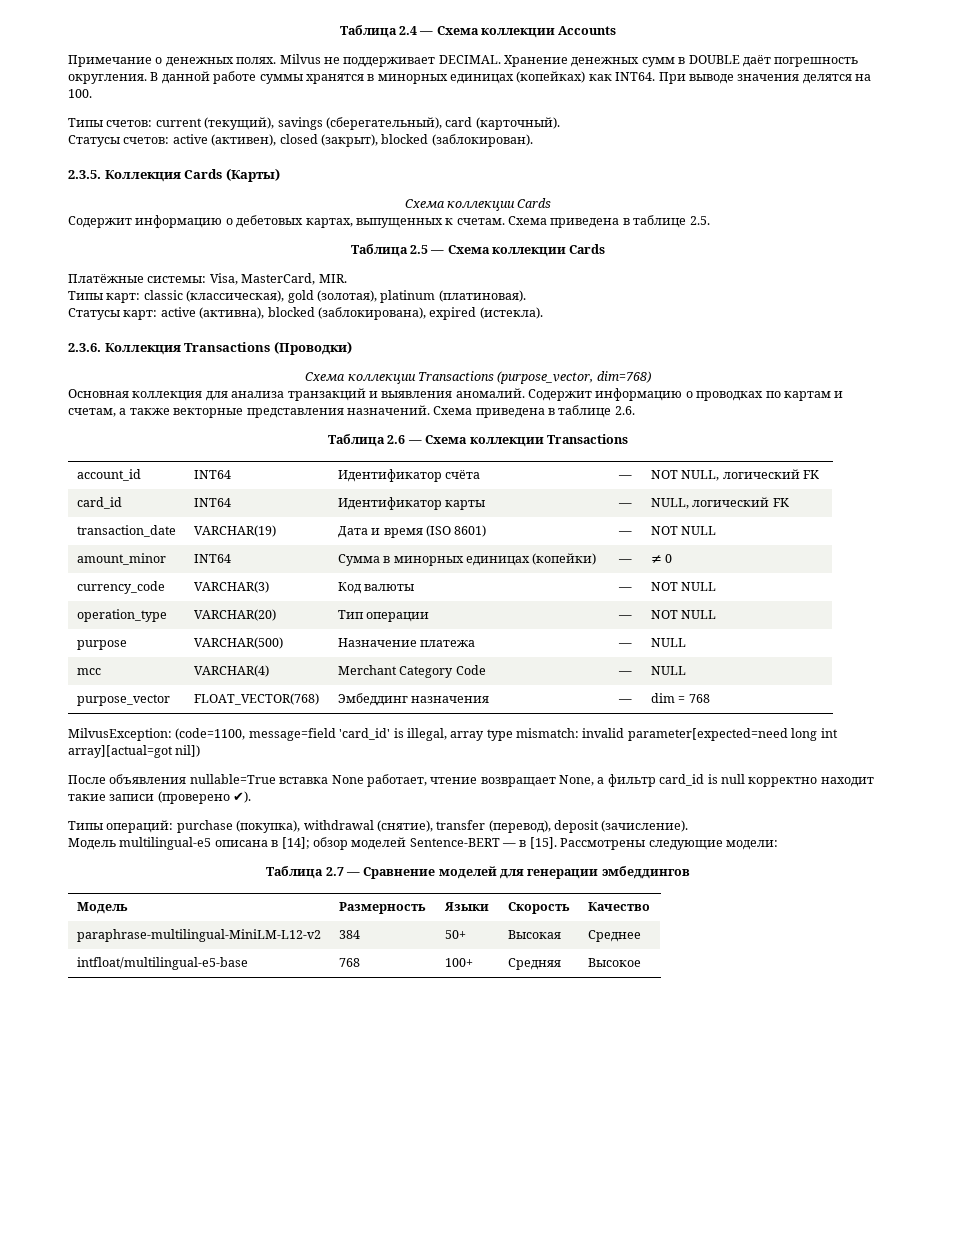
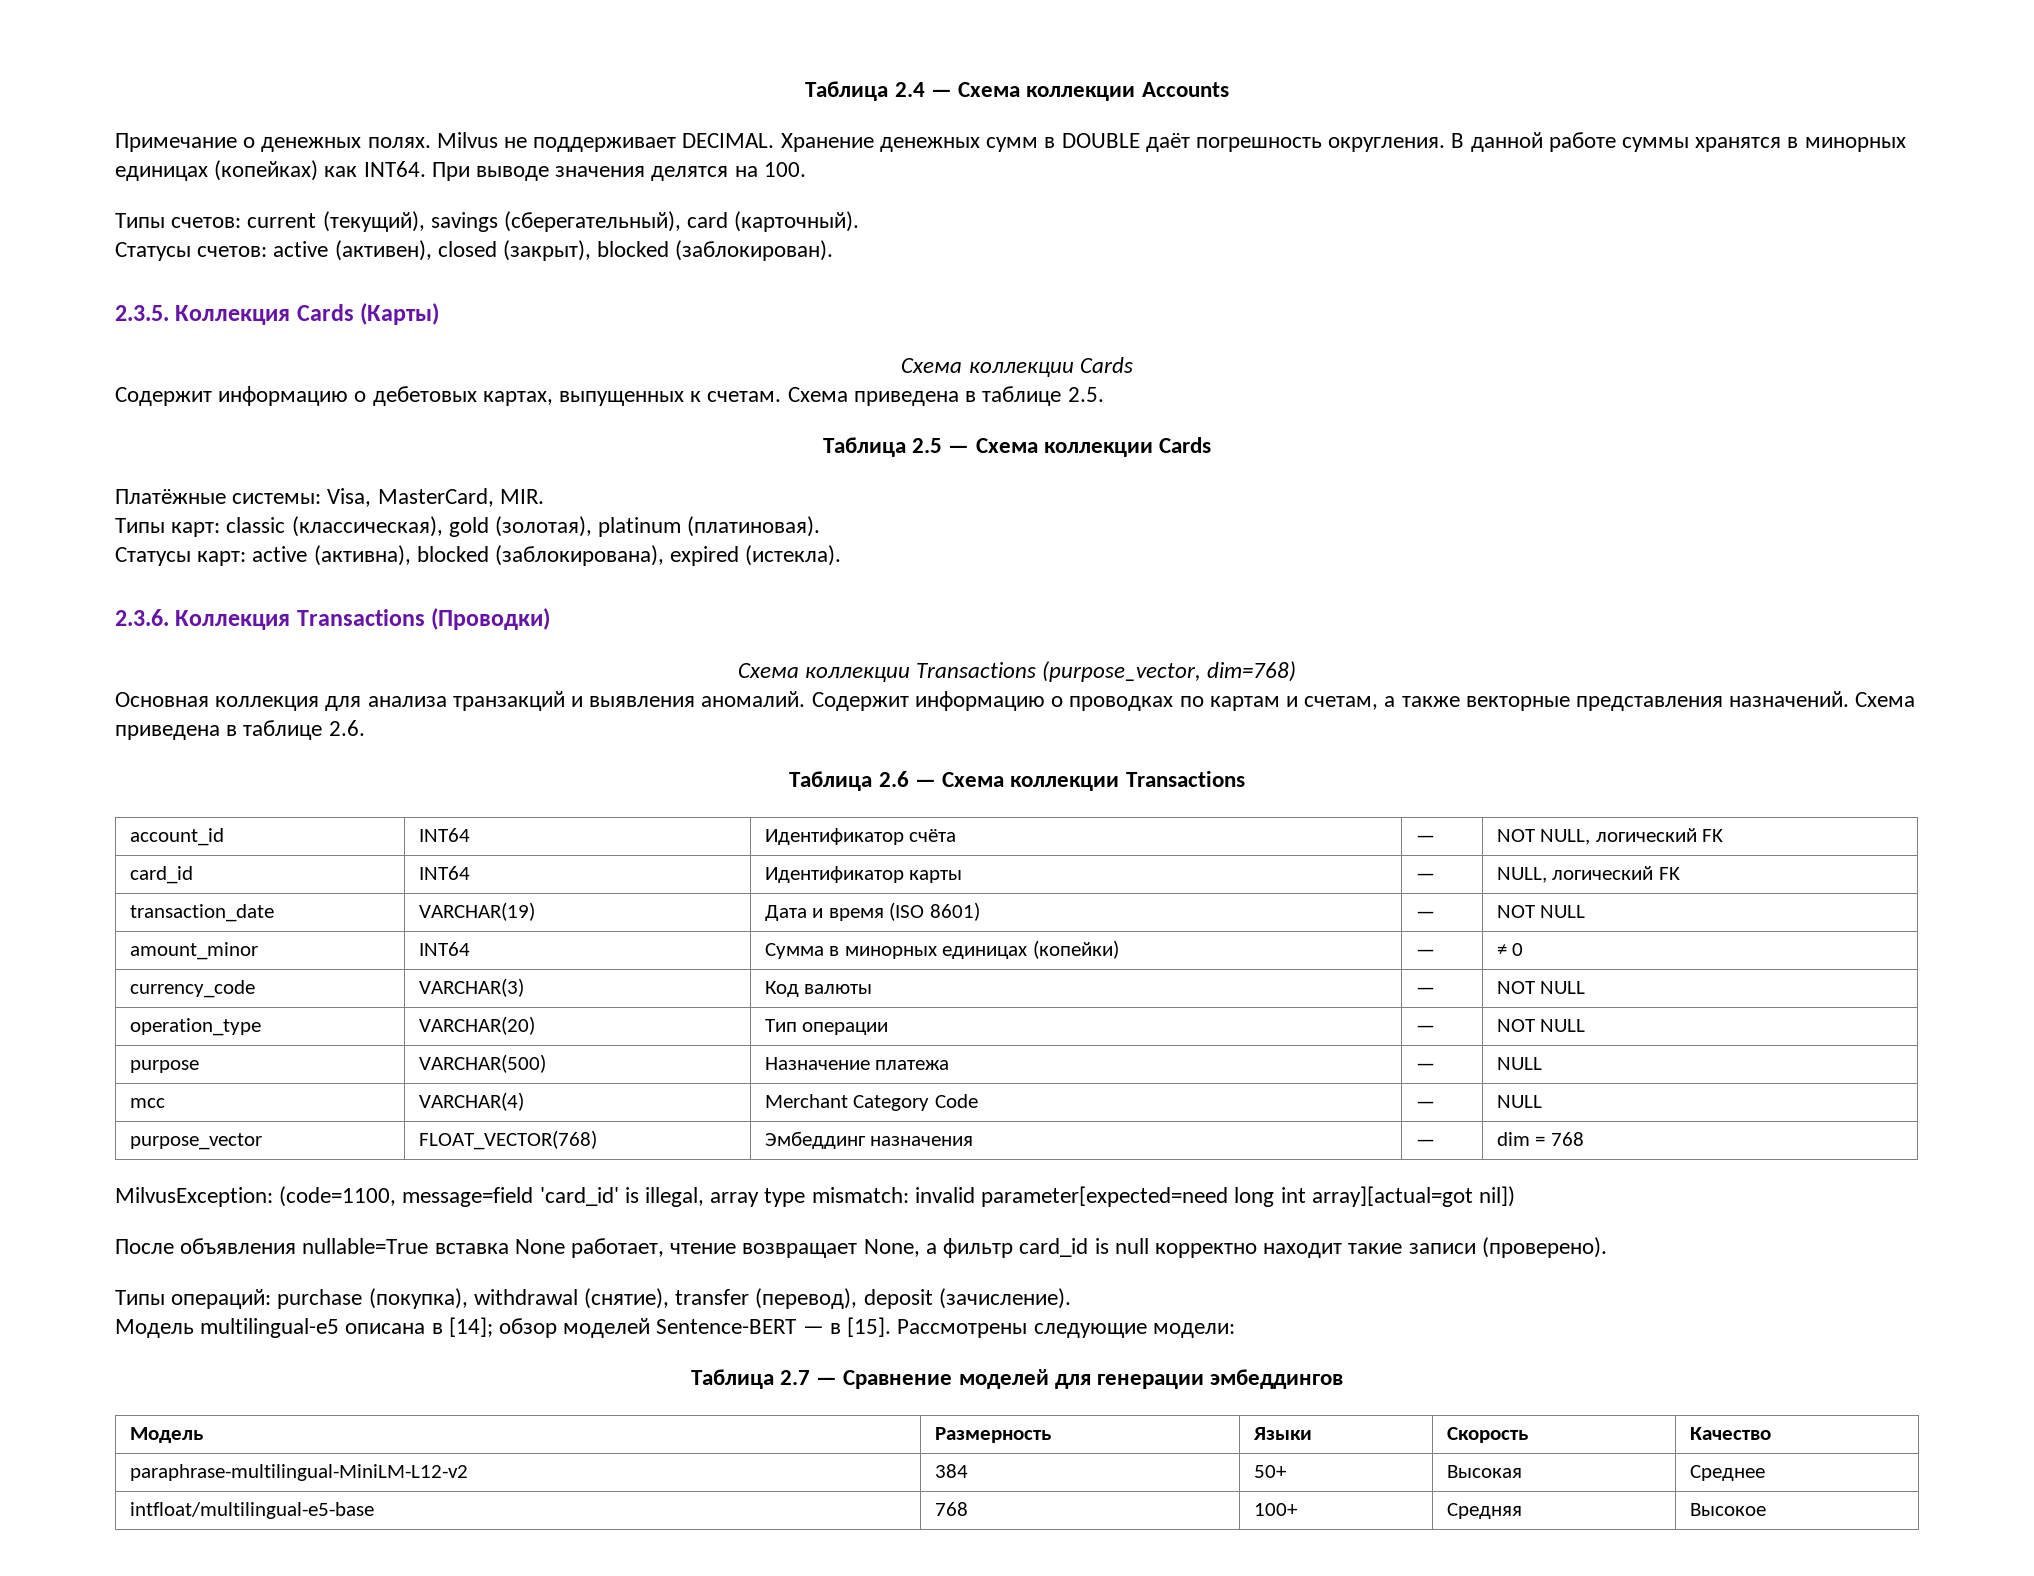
[157,791,252,804] (проверено ✔). -> [1481,1237,1607,1258] (проверено).

